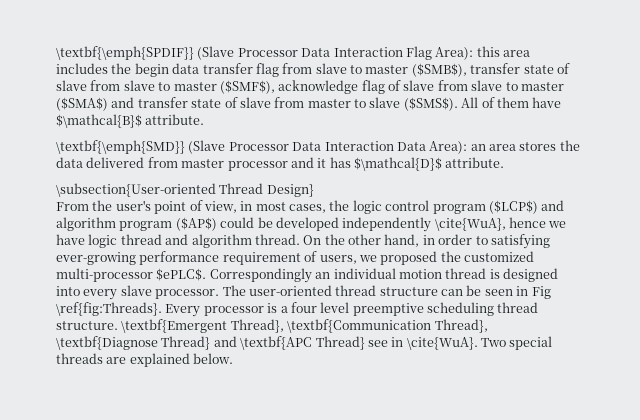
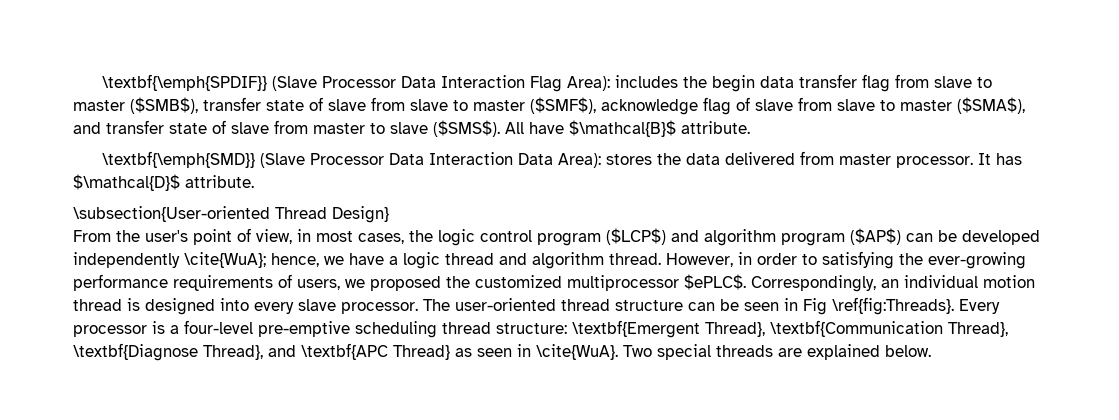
[476,46,530,57] this area -> (611, 83) none
[56,97,108,111] ($SMA$) -> [957,97,1025,114] ($SMA$),
[481,97,529,108] of them -> (524, 128) none
[470,144,516,151] an area -> (602, 160) none
[227,157,327,171] processor and it -> [896,153,992,168] processor. It
[220,217,255,228] could -> [906,233,933,242] can
[434,217,546,231] \cite{WuA}, hence -> [184,252,319,268] \cite{WuA}; hence,
(85, 239) none -> [389,256,398,265] a
[303,234,420,247] On the other hand, -> [666,253,733,267] However,
(550, 241) none -> [899,253,923,265] the
[222,252,301,265] requirement -> [173,275,273,291] requirements
[56,268,312,283] multi-processor $ePLC$. Correspondingly -> [567,274,876,292] multiprocessor $ePLC$. Correspondingly,
[290,302,424,316] four level preemptive -> [184,320,350,337] four-level pre-emptive
[56,321,118,330] structure. -> [496,323,567,334] structure:
[161,336,211,350] Thread} -> [203,345,263,360] Thread},
[367,340,388,347] see -> [455,348,512,357] as seen

